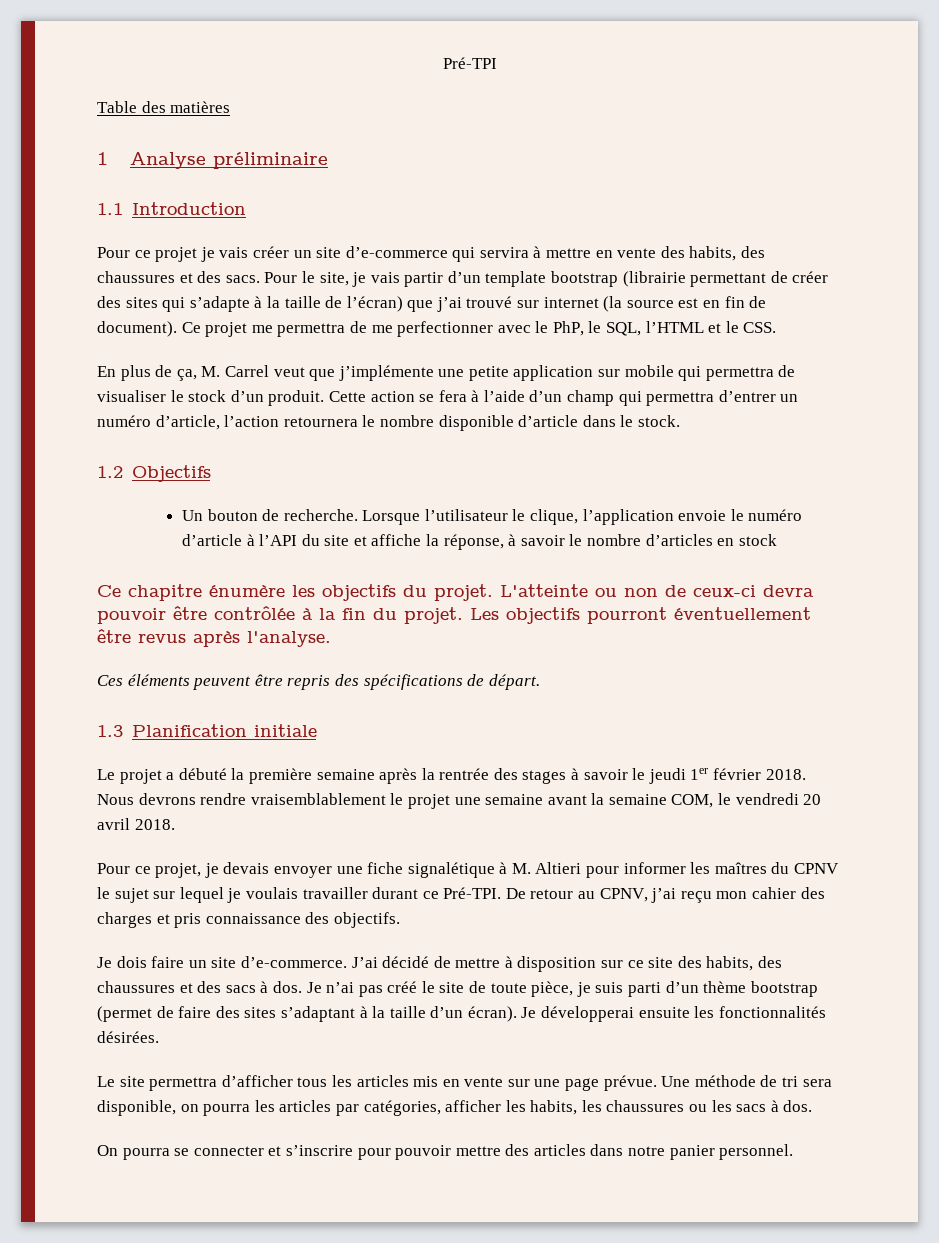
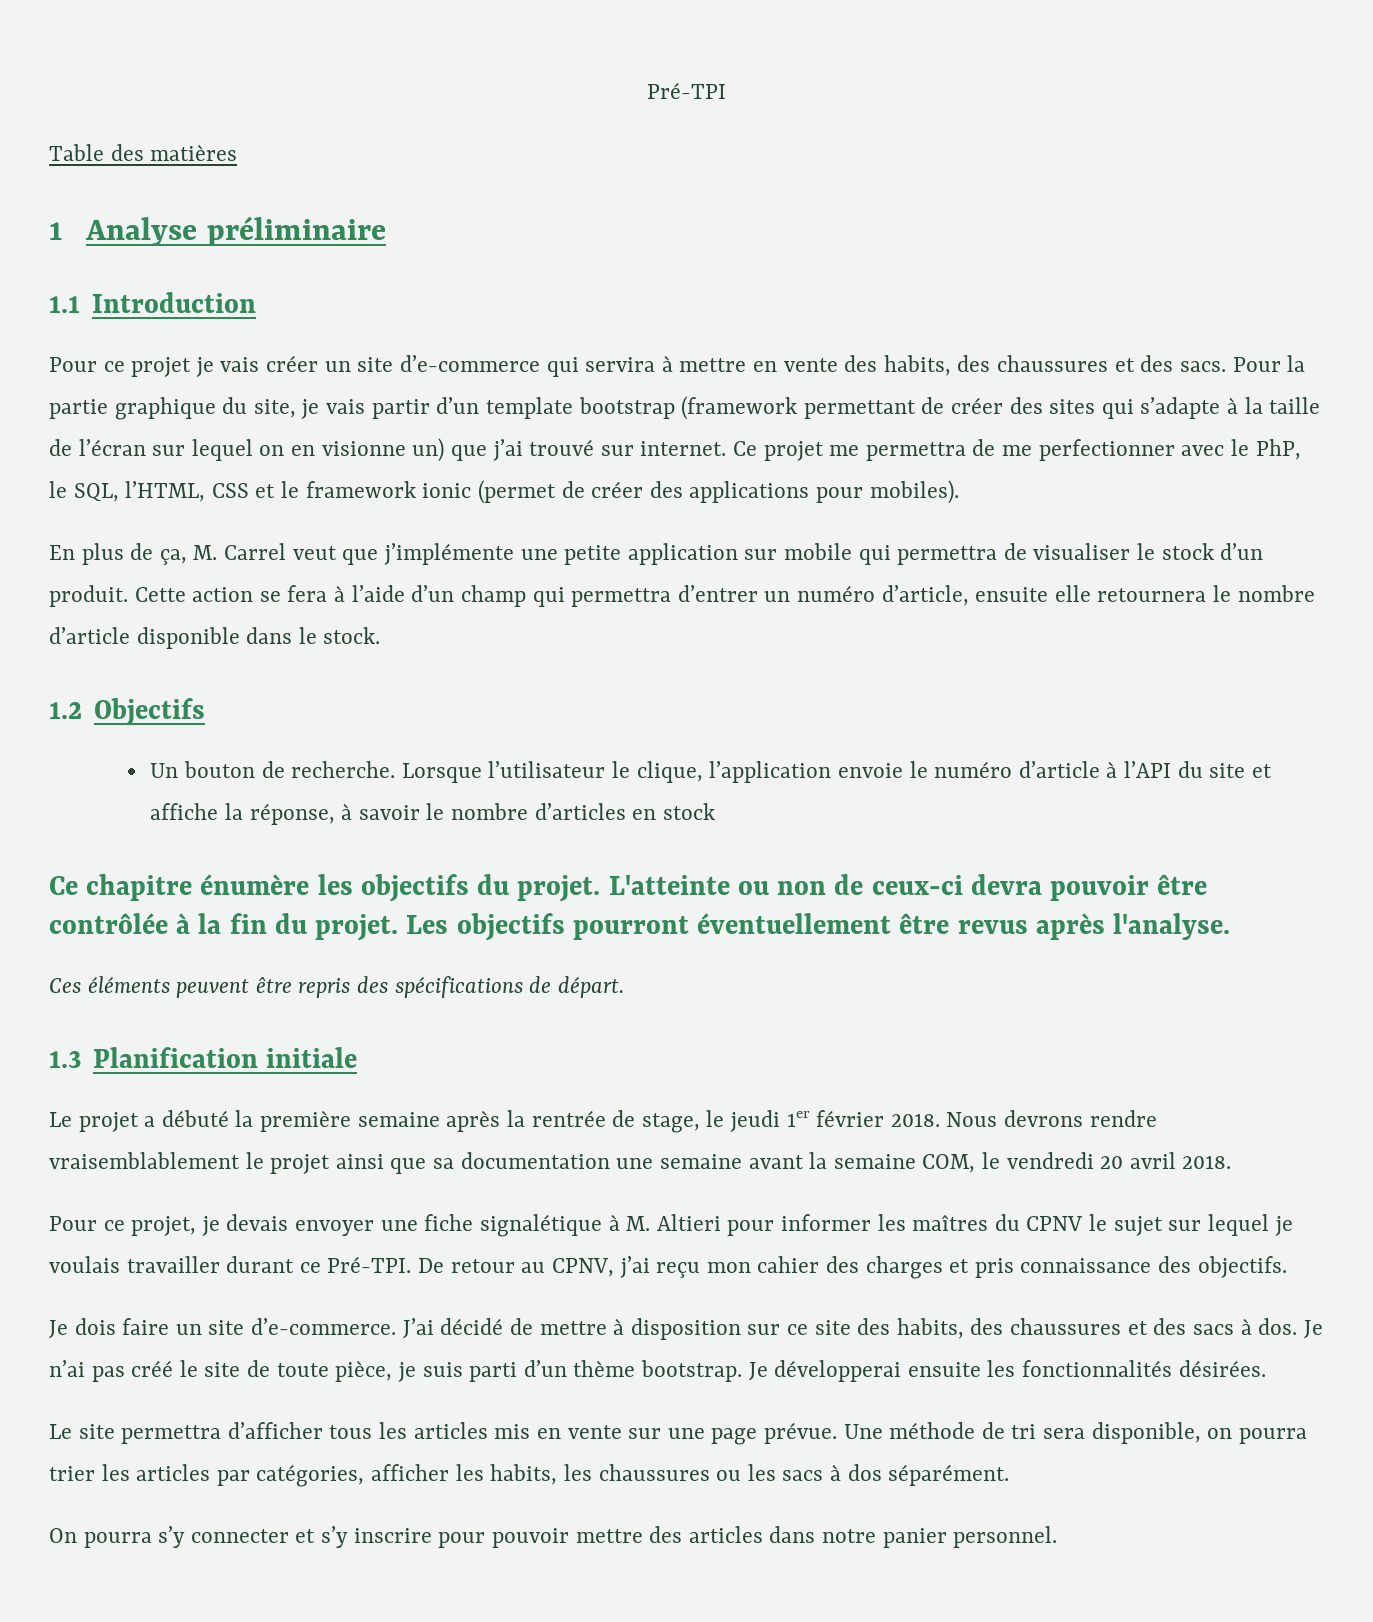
[301,271,315,283] le -> [1287,355,1306,372] [49,397,248,420] la partie graphique du
[622,271,686,287] (librairie -> [681,396,798,420] (framework
[346,296,767,312] [97,321,177,337] l’écran) que j’ai trouvé sur internet (la source est en fin de document). -> [78,438,727,462] l’écran sur lequel on en visionne un) que j’ai trouvé sur internet.
[645,321,777,333] l’HTML et le CSS. -> [125,480,959,504] l’HTML, CSS et le framework ionic (permet de créer des applications pour mobiles).
[224,415,280,427] l’action -> [975,585,1091,602] ensuite elle
[438,415,579,431] disponible d’article -> [49,627,240,649] d’article disponible
[493,768,628,784] des stages à savoir -> [612,1110,700,1133] de stage,
(450, 801) none -> [335,1152,610,1174] ainsi que sa documentation
[750,981,818,997] [97,1006,517,1022] bootstrap (permet de faire des sites s’adaptant à la taille d’un écran). -> [640,1360,742,1382] bootstrap.
(251, 1110) none -> [49,1466,95,1481] trier
[783,1100,813,1112] dos. -> [847,1464,1010,1486] dos séparément.
[174,1148,190,1156] se -> [158,1526,186,1548] s’y
[285,1145,353,1156] s’inscrire -> [321,1526,432,1548] s’y inscrire

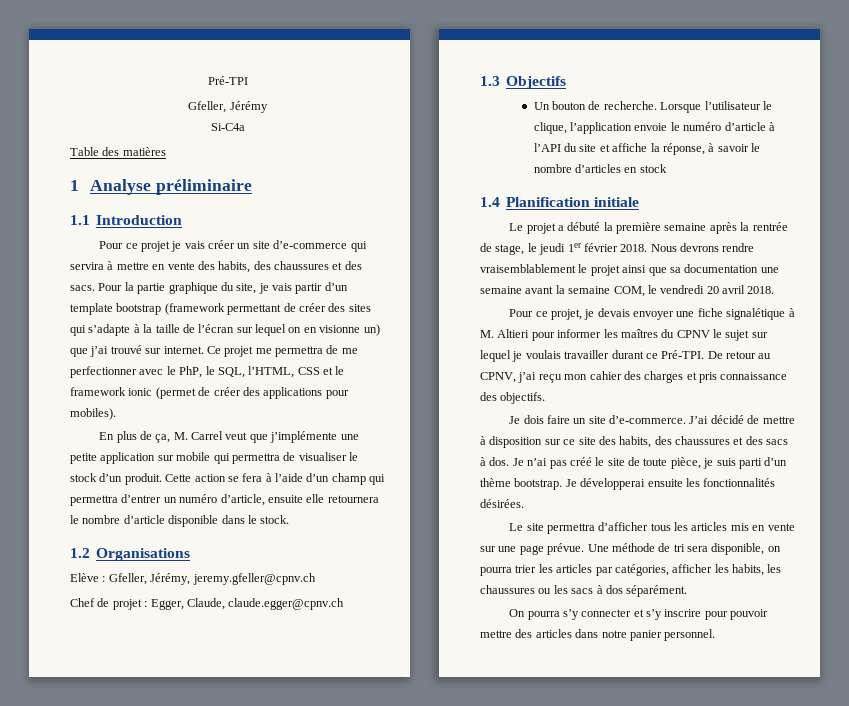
(726, 90) none -> [188,101,268,113] [210,123,245,131] // Gfeller, Jérémy // Si-C4a
(82, 710) none -> [96,548,191,561] [70,573,316,585] [70,598,345,610] [480,76,500,86] Organisations // Elève : Gfeller, Jérémy, jeremy.gfeller@cpnv.ch // Chef de projet : Egger, Claude, claude.egger@cpnv.ch // 1.3
[49,874,1208,902] [49,913,1231,941] [49,976,624,998] [49,1051,81,1068] Ce chapitre énumère les objectifs du projet. L'atteinte ou non de ceux-ci devra pouvoir être contrôlée à la fin du projet. Les objectifs pourront éventuellement être revus après l'analyse. // Ces éléments peuvent être repris des spécifications de départ. // 1.3 -> [480,197,500,207] 1.4

